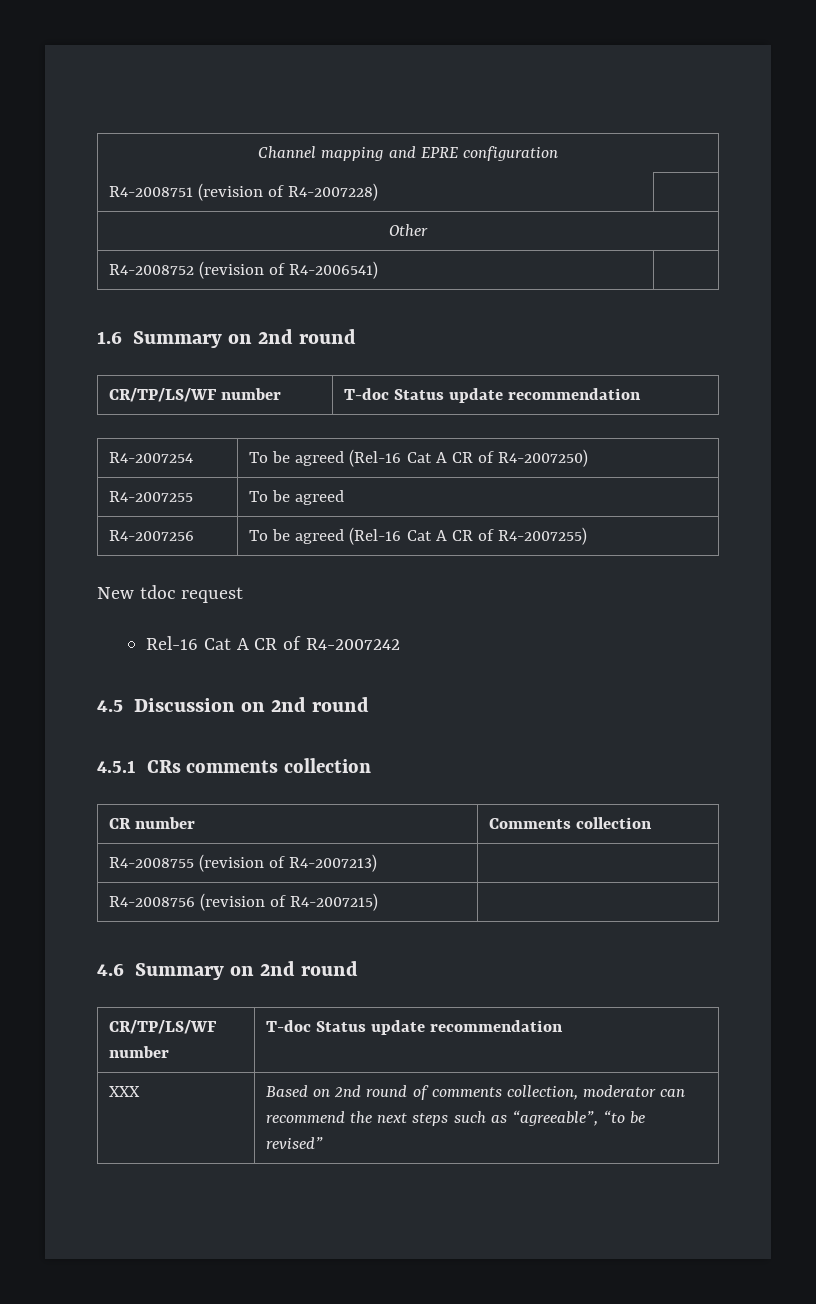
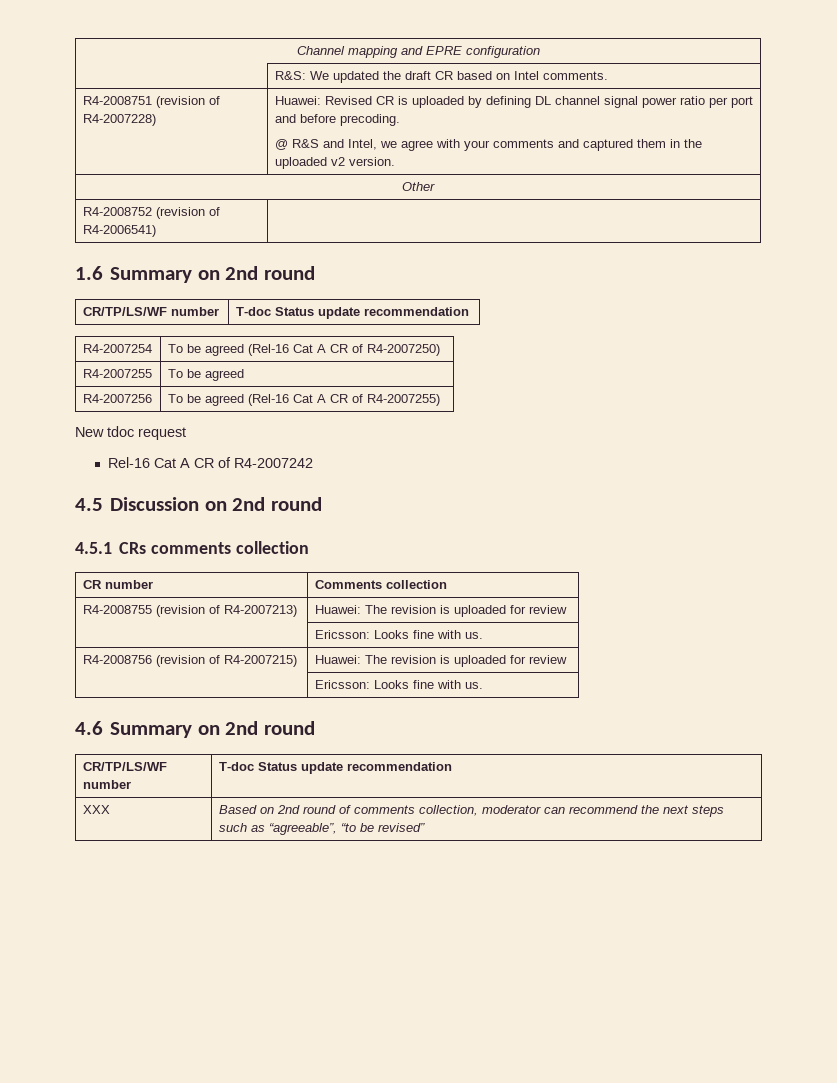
[109,183,379,201] R4-2008751 (revision of R4-2007228) | -> [274,71,608,83] [82,96,220,108] [82,114,156,126] [274,96,753,108] [274,114,400,126] [274,139,702,151] [274,157,395,169] | R&S: We updated the draft CR based on Intel comments. // R4-2008751 (revision of R4-2007228) | Huawei: Revised CR is uploaded by defining DL channel signal power ratio per port and before precoding. // @ R&S and Intel, we agree with your comments and captured them in the uploaded v2 version.
[109,893,379,911] // R4-2008756 (revision of R4-2007215) | -> [314,605,567,617] [314,630,483,639] [82,655,297,667] [314,655,567,667] [314,680,483,689] Huawei: The revision is uploaded for review // | Ericsson: Looks fine with us. // R4-2008756 (revision of R4-2007215) | Huawei: The revision is uploaded for review // | Ericsson: Looks fine with us.

